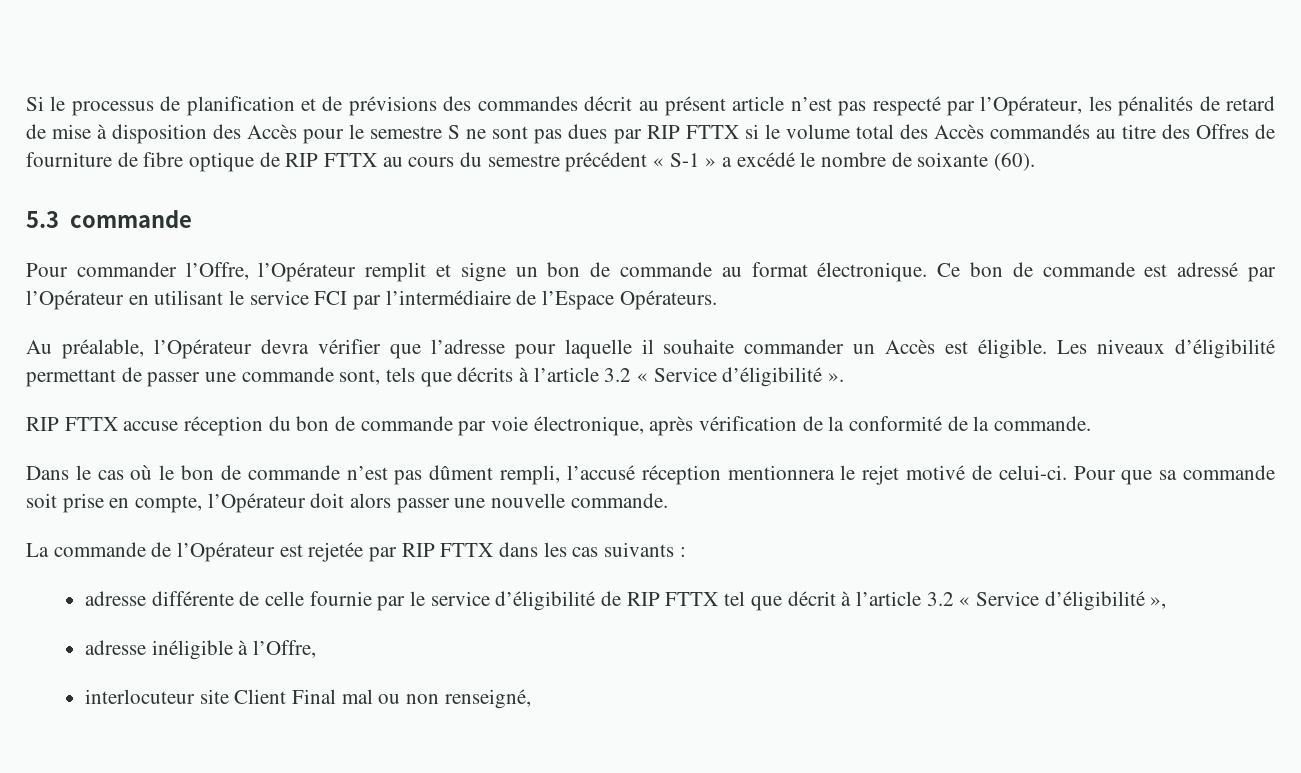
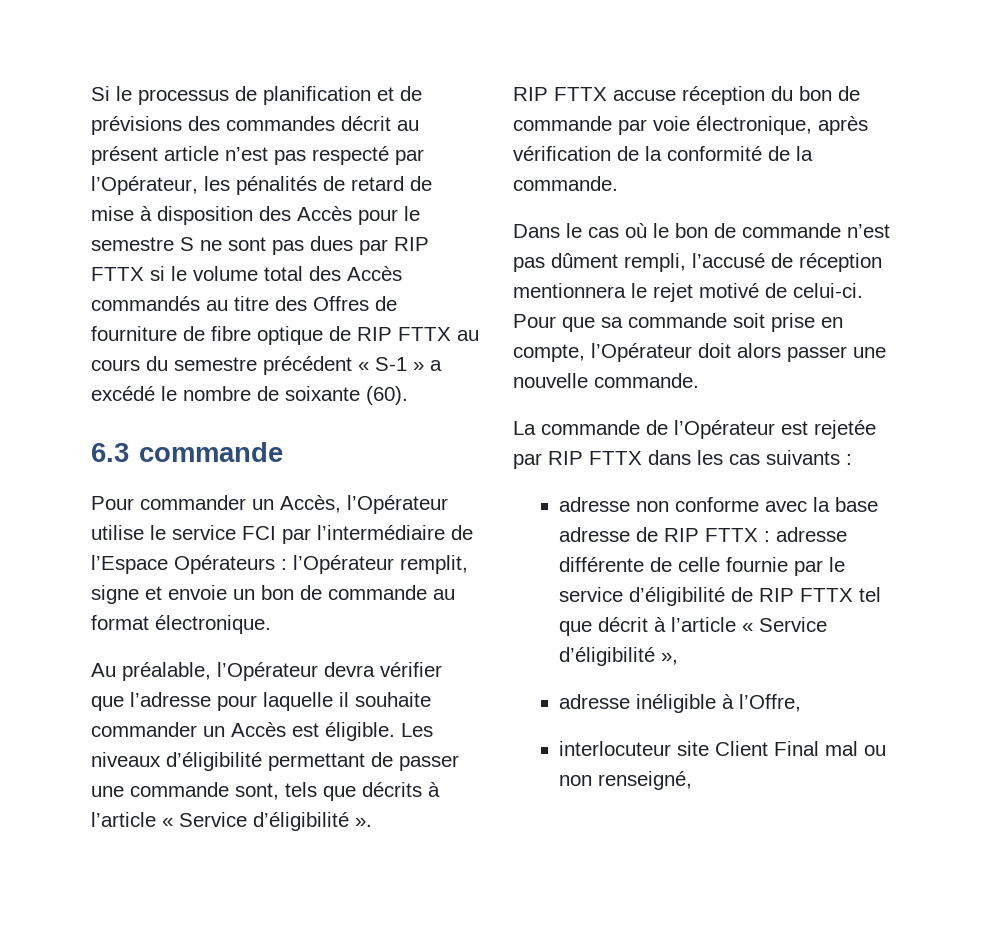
[26,211,59,228] 5.3 -> [91,443,129,462] 6.3
[185,262,506,282] l’Offre, l’Opérateur remplit et signe -> [252,495,448,514] [91,525,473,544] [91,555,468,574] [91,585,227,604] un Accès, l’Opérateur utilise le service FCI par l’intermédiaire de l’Espace Opérateurs : l’Opérateur remplit, signe et envoie
[937,262,1276,282] [26,290,717,310] Ce bon de commande est adressé par l’Opérateur en utilisant le service FCI par l’intermédiaire de l’Espace Opérateurs. -> (271, 624) none
[604,368,632,382] 3.2 -> (156, 819) none
(635, 472) none -> [771,253,793,268] de
(147, 598) none -> [636,497,879,512] [559,527,848,542] non conforme avec la base adresse de RIP FTTX : adresse
[926,592,954,606] 3.2 -> (737, 624) none

